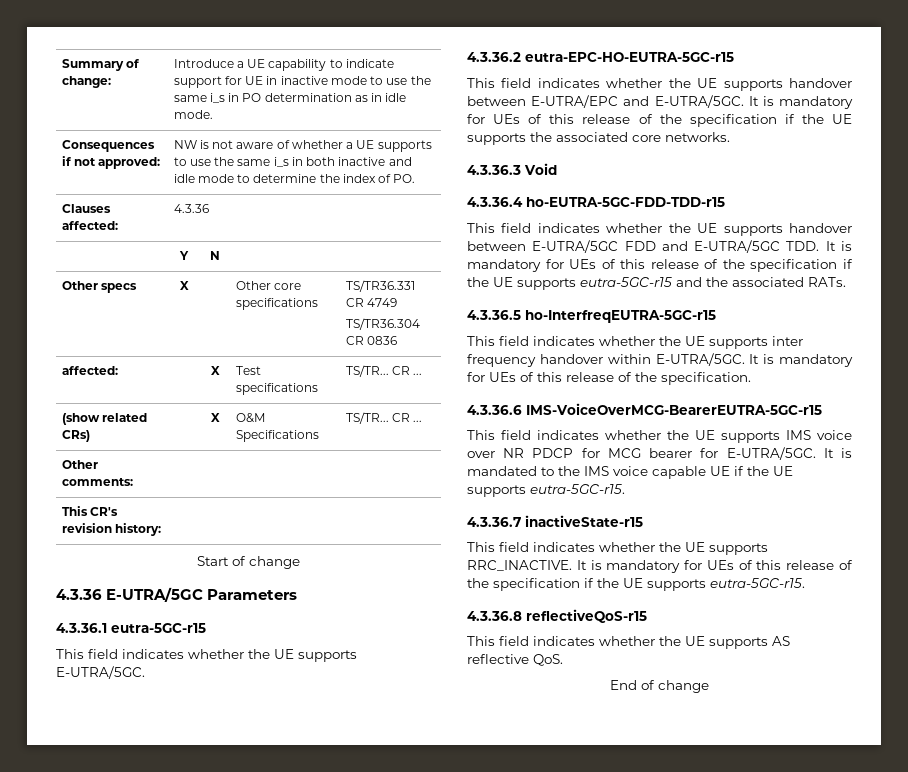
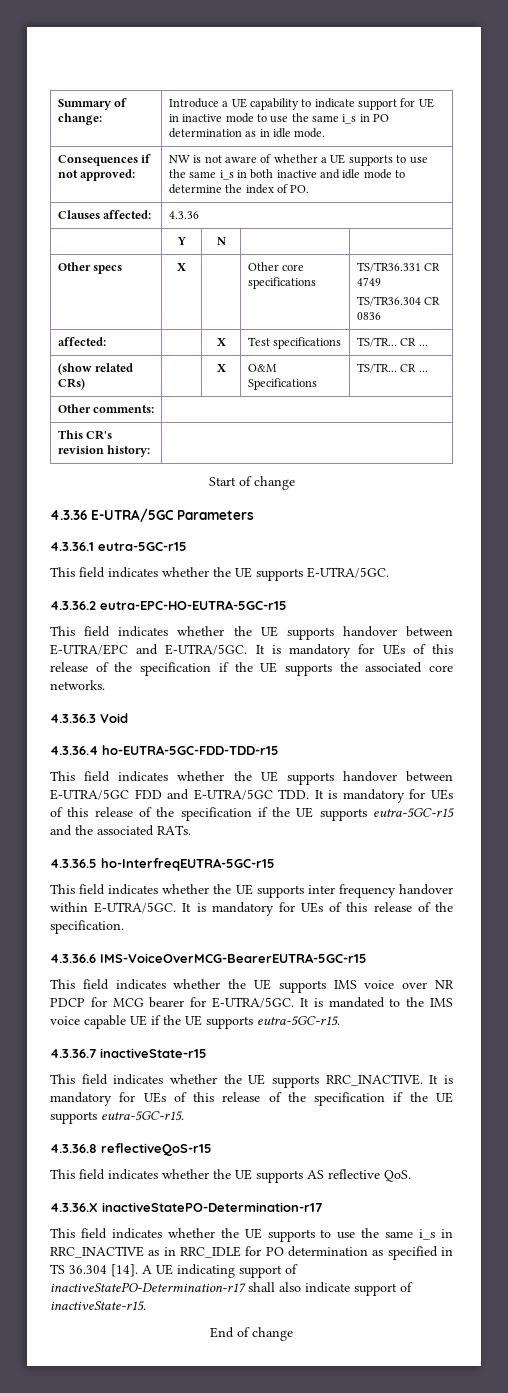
(563, 660) none -> [50,1202,322,1212] [50,1228,454,1242] [50,1246,453,1260] [50,1264,298,1278] [50,1282,413,1296] [50,1301,146,1311] // 4.3.36.X inactiveStatePO-Determination-r17 // This field indicates whether the UE supports to use the same i_s in RRC_INACTIVE as in RRC_IDLE for PO determination as specified in TS 36.304 [14]. A UE indicating support of inactiveStatePO-Determination-r17 shall also indicate support of inactiveState-r15.

